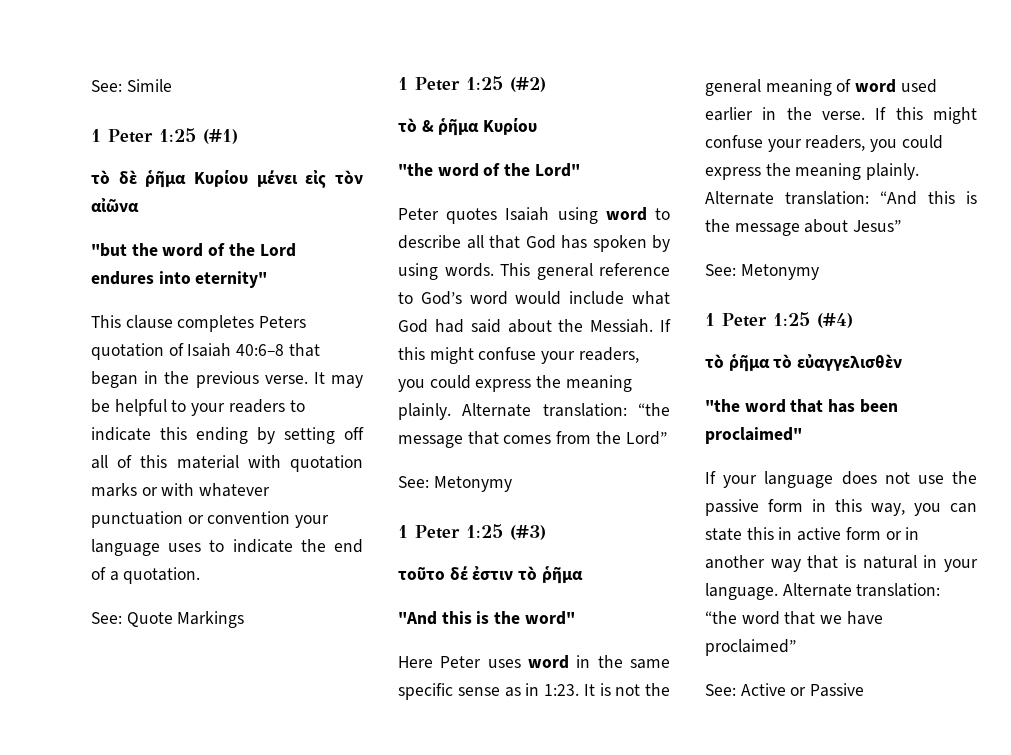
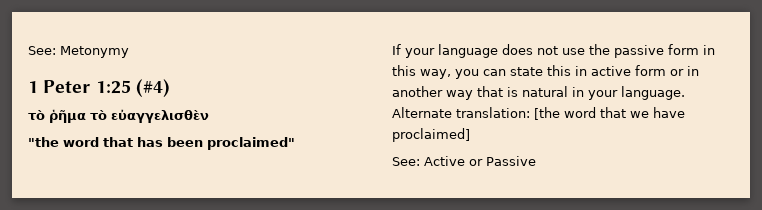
[91,79,172,92] [91,128,238,144] [91,170,363,188] [91,198,139,212] [91,243,296,257] [91,271,268,288] [91,315,307,332] [91,343,320,360] [91,371,363,388] [91,399,305,416] [91,427,364,444] [91,455,363,472] [91,483,271,497] [91,511,330,528] [91,539,363,556] [91,567,201,584] [91,611,245,628] [398,76,546,92] [398,118,538,136] [398,163,580,177] [398,207,670,224] [398,235,670,252] [398,263,670,280] [398,291,670,305] [398,319,671,333] [398,347,639,364] [398,375,632,392] [398,403,670,420] [398,431,667,448] [398,476,512,492] [398,524,546,540] [398,566,583,584] [398,611,575,625] [398,655,670,669] [398,683,670,700] [705,79,937,96] [705,107,977,124] [705,135,943,152] [705,163,920,180] [705,191,977,205] [705,219,902,236] [705,264,736,276] See: Simile // 1 Peter 1:25 (#1) // τὸ δὲ ῥῆμα Κυρίου μένει εἰς τὸν αἰῶνα // "but the word of the Lord endures into eternity" // This clause completes Peters quotation of Isaiah 40:6–8 that began in the previous verse. It may be helpful to your readers to indicate this ending by setting off all of this material with quotation marks or with whatever punctuation or convention your language uses to indicate the end of a quotation. // See: Quote Markings // 1 Peter 1:25 (#2) // τὸ & ῥῆμα Κυρίου // "the word of the Lord" // Peter quotes Isaiah using word to describe all that God has spoken by using words. This general reference to God’s word would include what God had said about the Messiah. If this might confuse your readers, you could express the meaning plainly. Alternate translation: “the message that comes from the Lord” // See: Metonymy // 1 Peter 1:25 (#3) // τοῦτο δέ ἐστιν τὸ ῥῆμα // "And this is the word" // Here Peter uses word in the same specific sense as in 1:23. It is not the general meaning of word used earlier in the verse. If this might confuse your readers, you could express the meaning plainly. Alternate translation: “And this is the message about Jesus” // See: -> [28,46,56,55] See:
[705,611,737,624] “the -> [534,107,560,120] [the
[705,639,796,656] proclaimed” -> [392,128,470,142] proclaimed]

